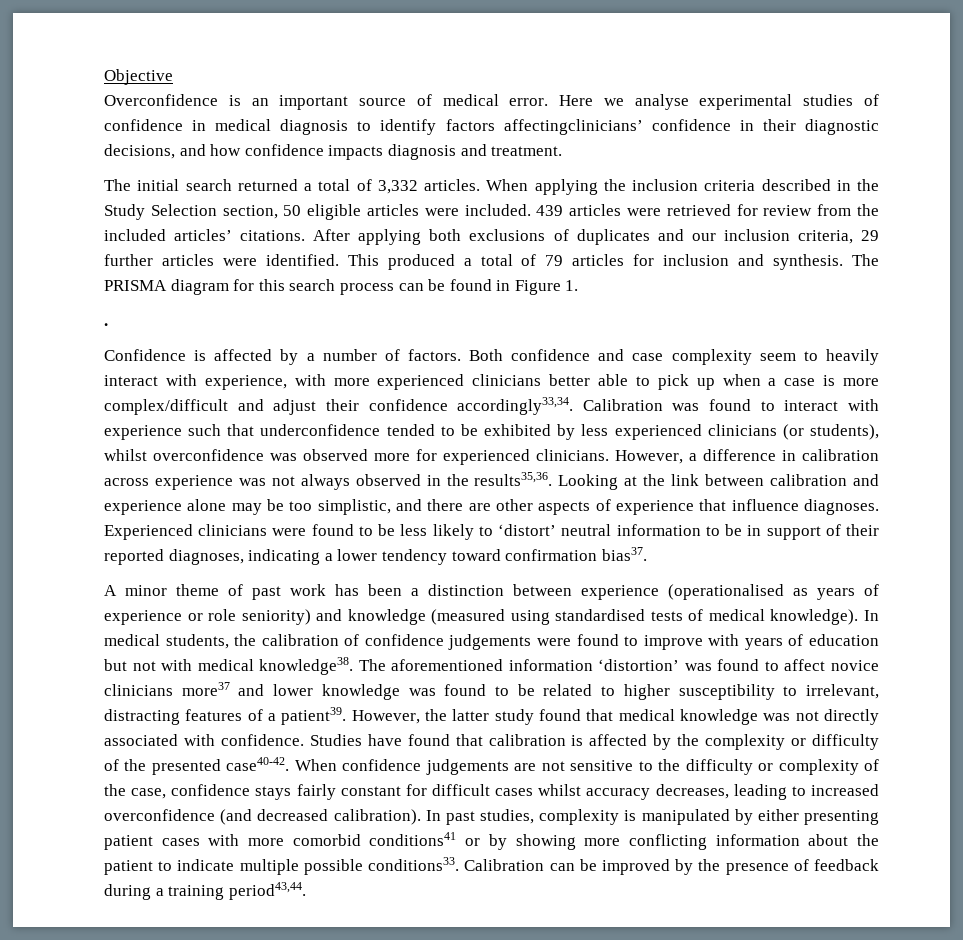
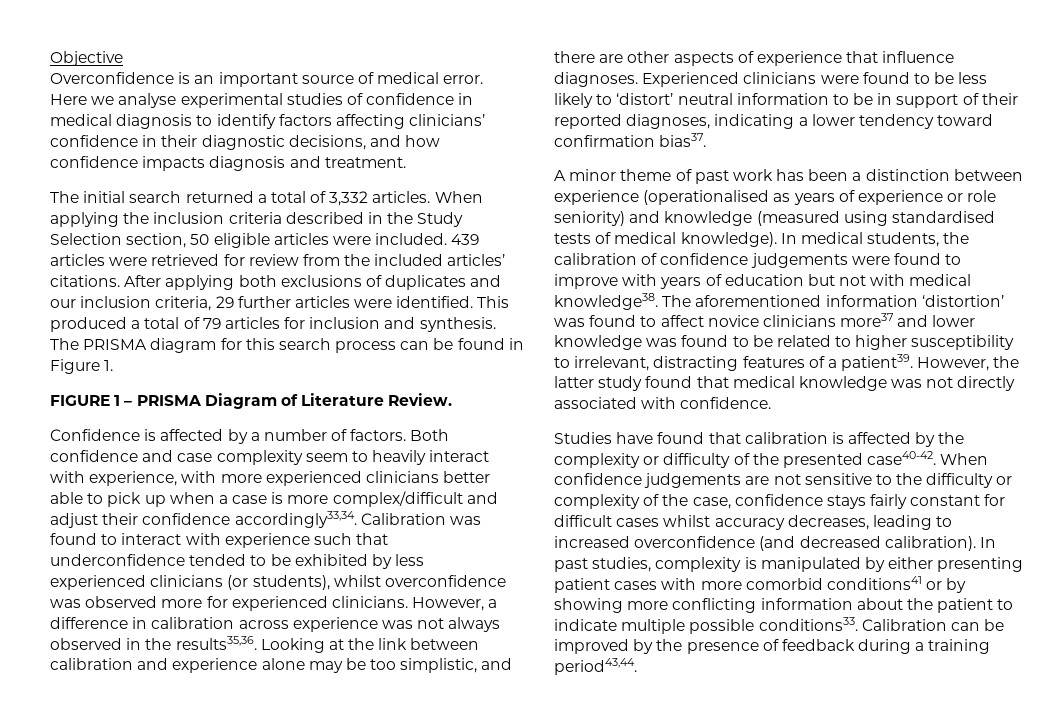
[503,119,643,135] affectingclinicians’ -> [335,114,486,129] affecting clinicians’
[104,323,108,326] . -> [50,393,453,409] FIGURE 1 – PRISMA Diagram of Literature Review.
(304, 740) none -> (772, 403) //

